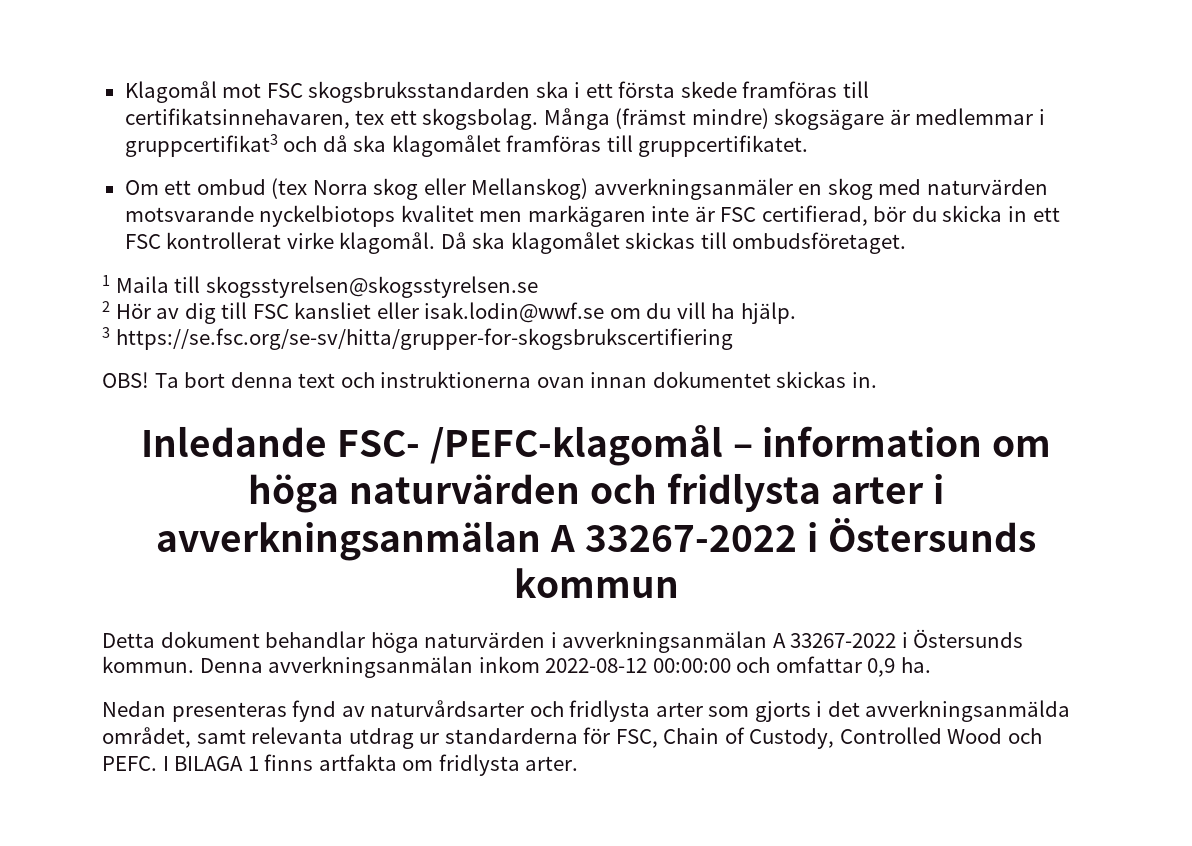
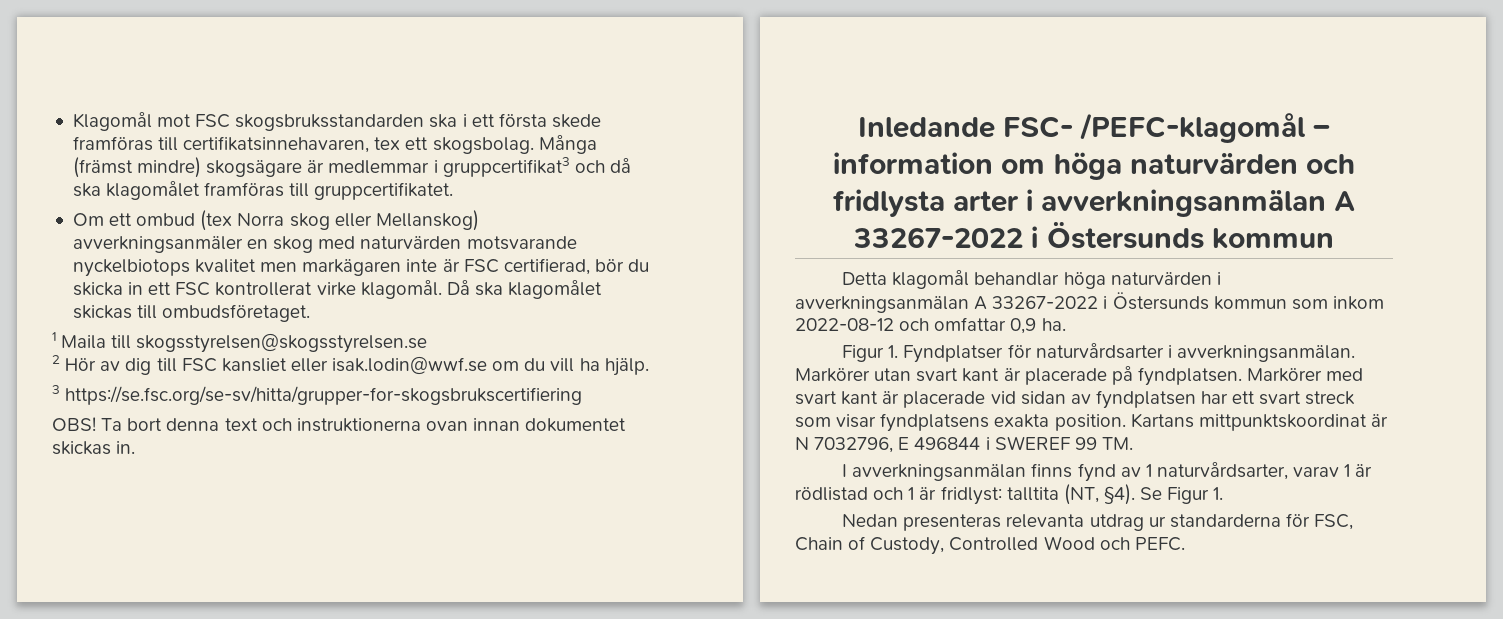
[160,631,260,648] dokument -> [892,270,970,289] klagomål
[102,656,474,678] kommun. Denna avverkningsanmälan -> [1213,296,1328,310] kommun som
[652,658,731,673] 00:00:00 -> (894, 324) none
[102,700,1071,722] [102,727,246,748] Nedan presenteras fynd av naturvårdsarter och fridlysta arter som gjorts i det avverkningsanmälda området, samt -> [842,343,1355,363] [795,366,1364,386] [795,390,1356,409] [795,413,1388,432] [795,436,1133,453] [842,462,1373,482] [795,484,1224,505] [842,514,1002,531] Figur 1. Fyndplatser för naturvårdsarter i avverkningsanmälan. Markörer utan svart kant är placerade på fyndplatsen. Markörer med svart kant är placerade vid sidan av fyndplatsen har ett svart streck som visar fyndplatsens exakta position. Kartans mittpunktskoordinat är N 7032796, E 496844 i SWEREF 99 TM. // I avverkningsanmälan finns fynd av 1 naturvårdsarter, varav 1 är rödlistad och 1 är fridlyst: talltita (NT, §4). Se Figur 1. // Nedan presenteras
[162,754,579,776] I BILAGA 1 finns artfakta om fridlysta arter. -> (1185, 544) none

